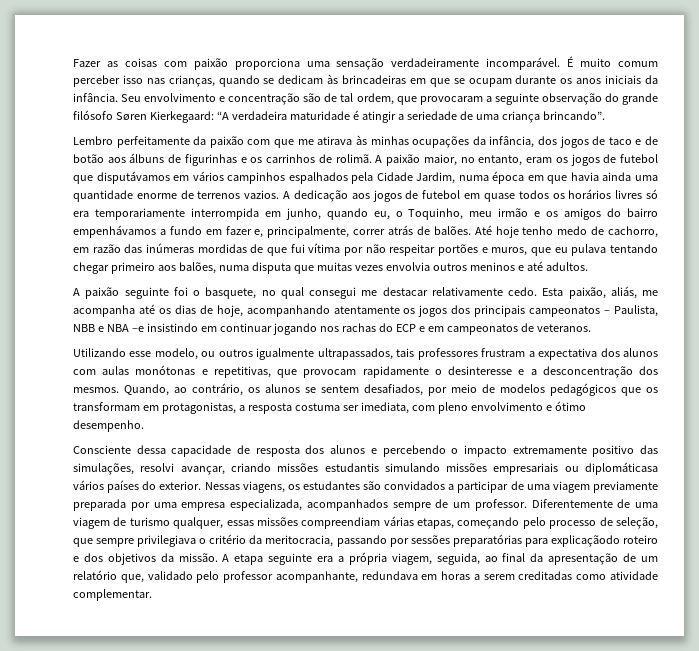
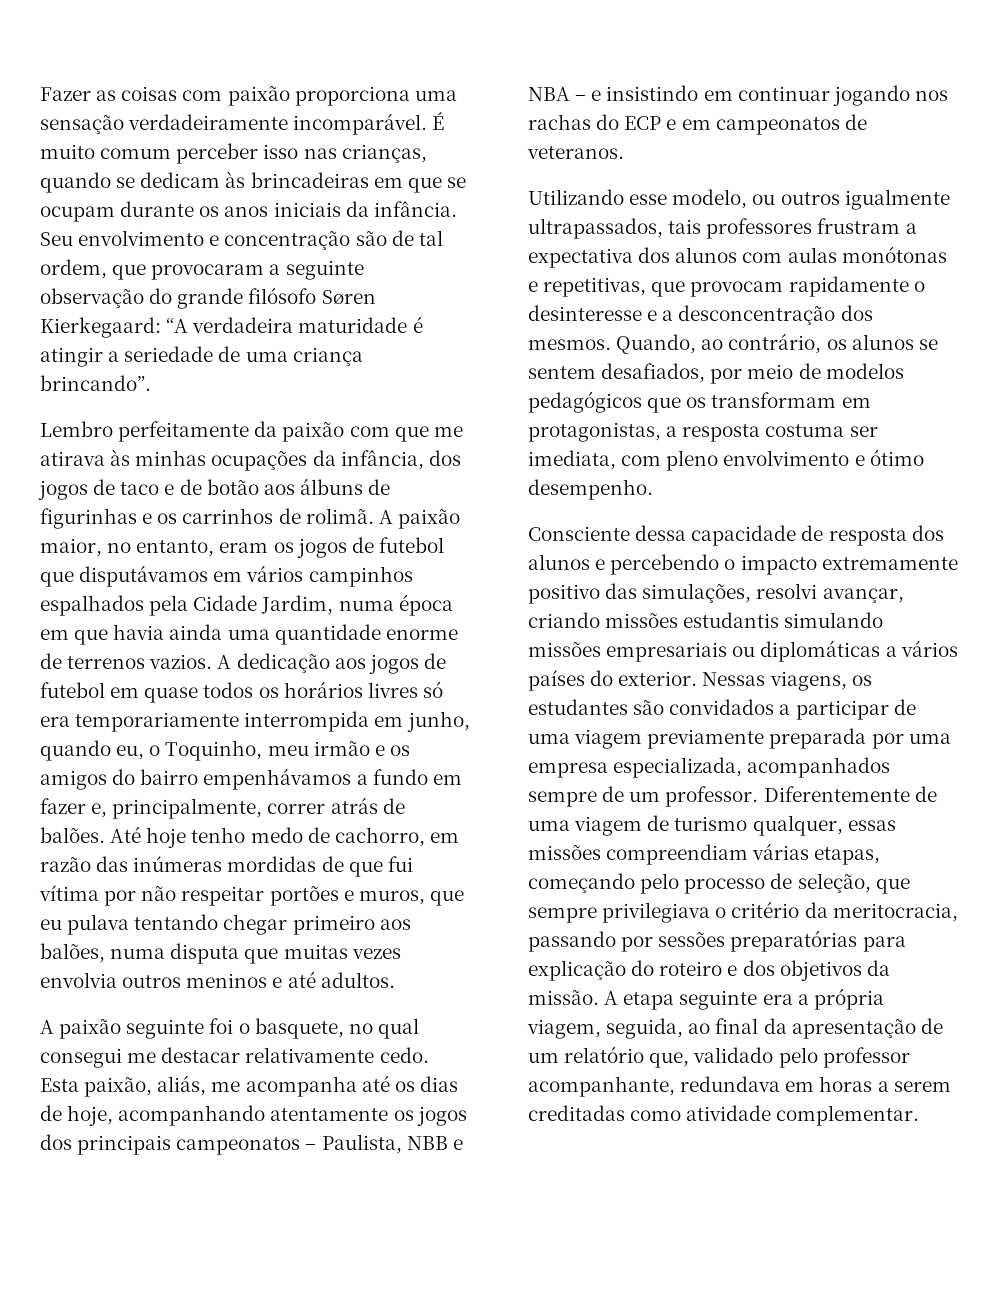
[131,326,144,332] –e -> [575,90,602,101] – e
[585,462,658,475] diplomáticasa -> [760,640,897,662] diplomáticas a
[550,535,620,547] explicaçãodo -> [528,960,655,981] explicação do

